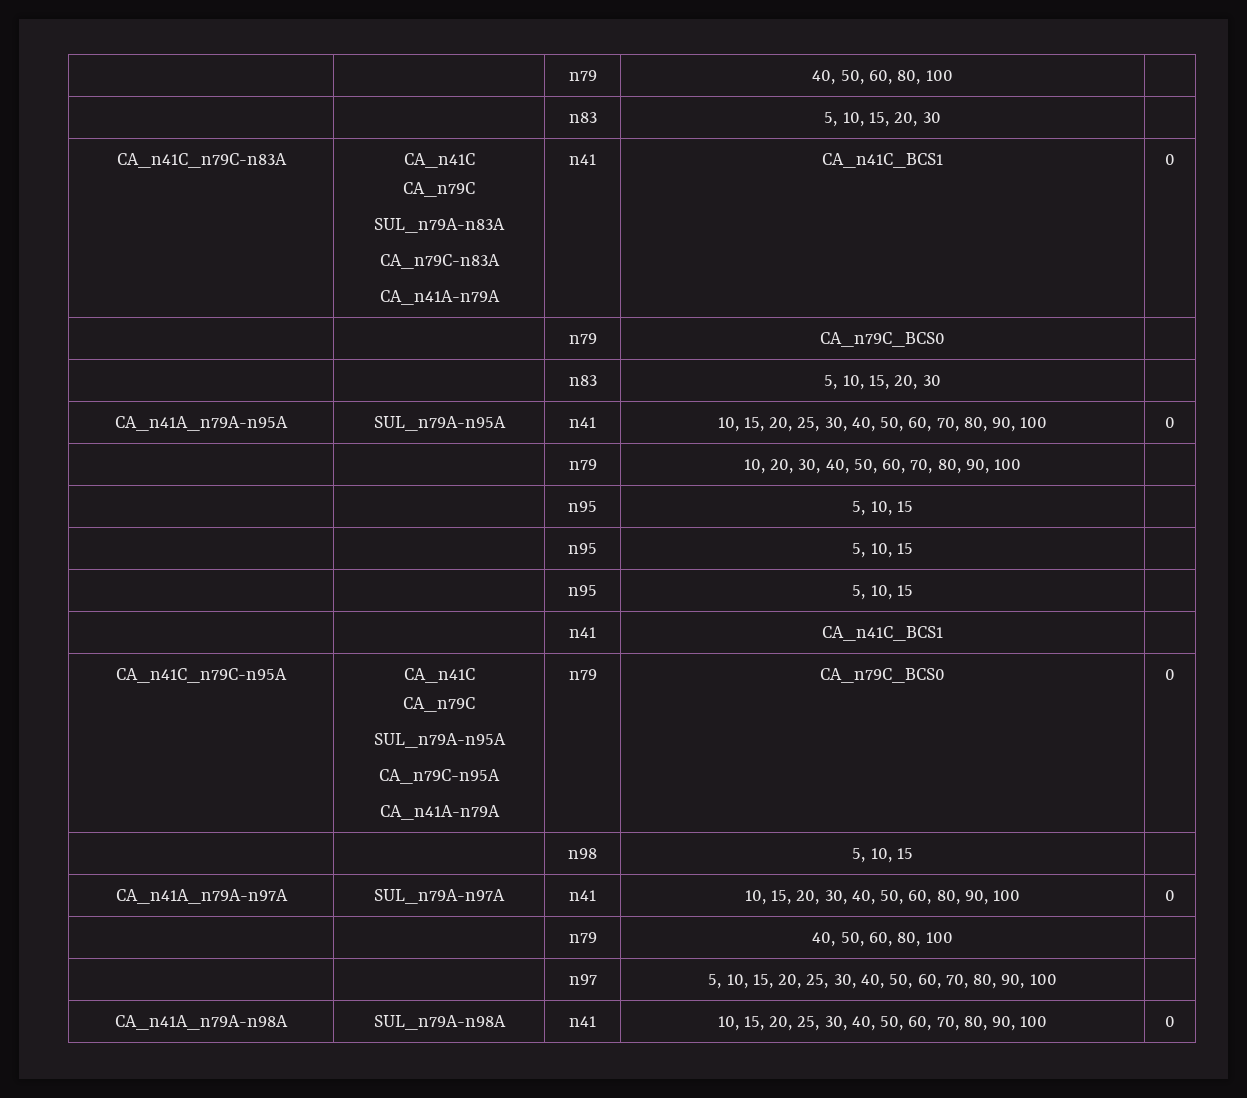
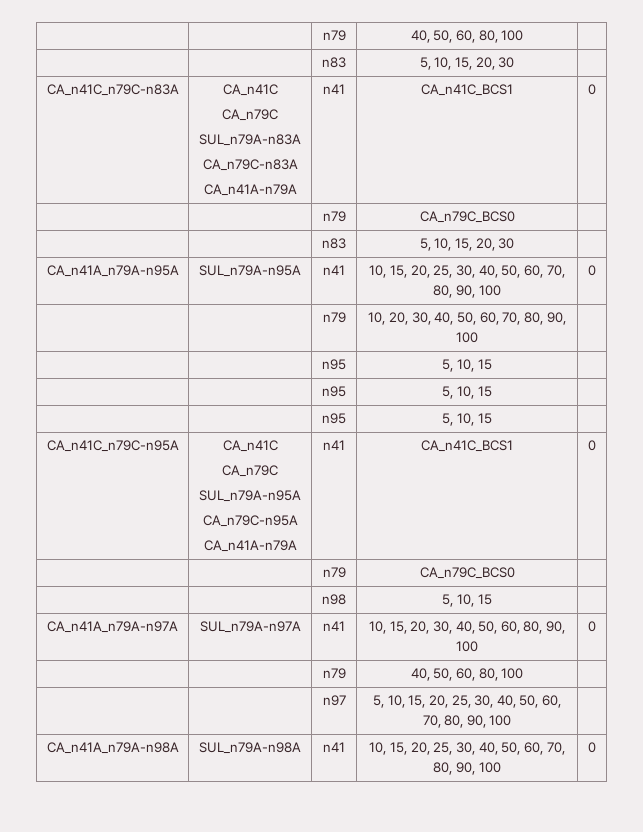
[569,627,596,638] [822,626,943,641] // | | n41 | CA_n41C_BCS1 | -> (492, 418) none
[568,669,597,680] [820,668,945,683] [1165,669,1175,680] | n79 | CA_n79C_BCS0 | 0 -> [323,440,345,450] [421,440,513,452] [588,440,596,451] [322,567,346,578] [419,567,515,579] | n41 | CA_n41C_BCS1 | 0 // | | n79 | CA_n79C_BCS0 |

